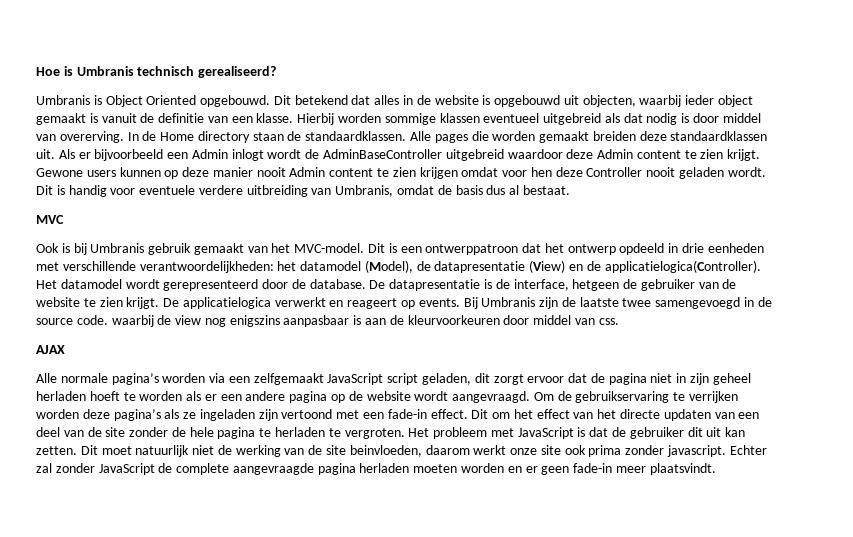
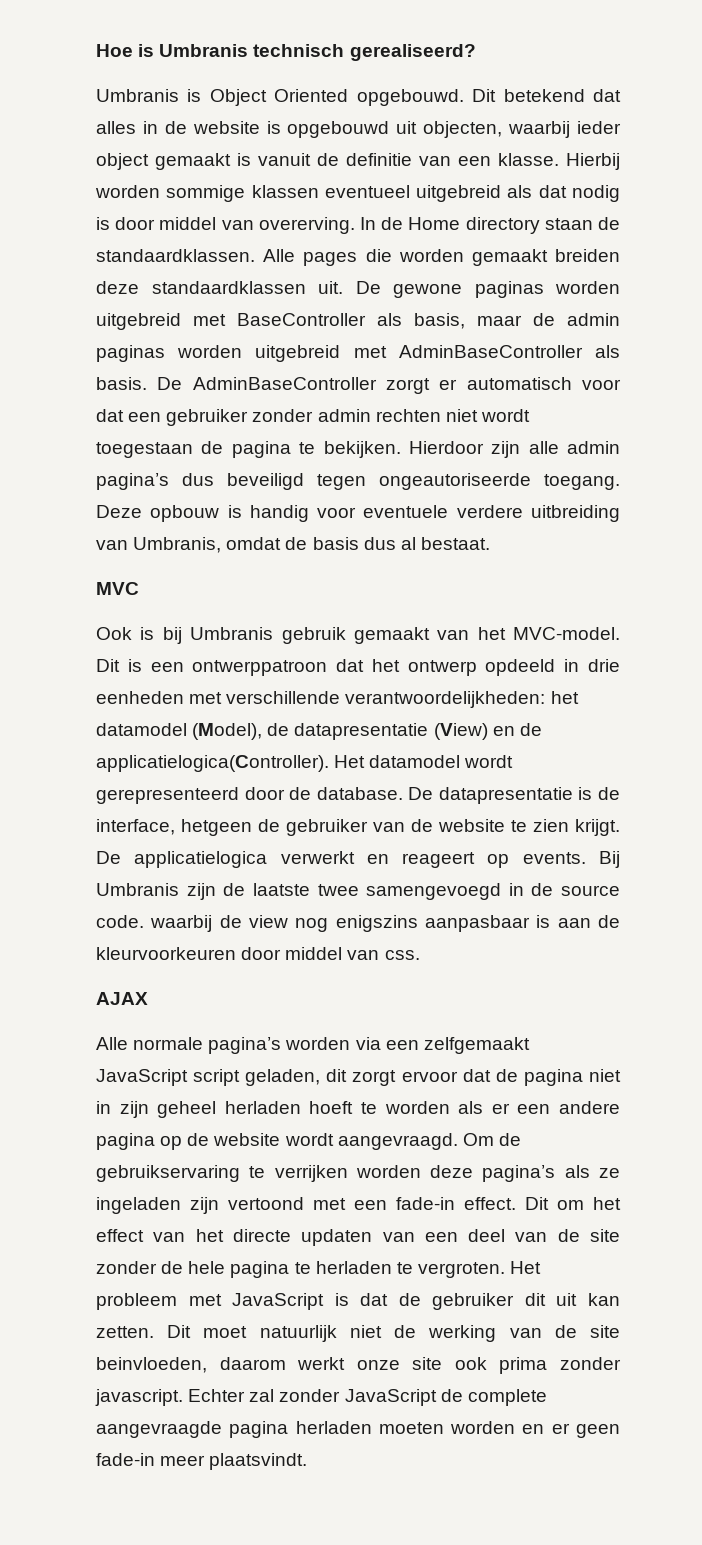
[58,149,761,161] [36,167,766,179] [36,185,53,195] Als er bijvoorbeeld een Admin inlogt wordt de AdminBaseController uitgebreid waardoor deze Admin content te zien krijgt. Gewone users kunnen op deze manier nooit Admin content te zien krijgen omdat voor hen deze Controller nooit geladen wordt. Dit -> [355,281,620,298] [96,313,620,330] [96,345,620,362] [96,377,621,394] [96,409,530,426] [96,441,620,458] [96,473,620,490] [96,505,220,522] De gewone paginas worden uitgebreid met BaseController als basis, maar de admin paginas worden uitgebreid met AdminBaseController als basis. De AdminBaseController zorgt er automatisch voor dat een gebruiker zonder admin rechten niet wordt toegestaan de pagina te bekijken. Hierdoor zijn alle admin pagina’s dus beveiligd tegen ongeautoriseerde toegang. Deze opbouw

